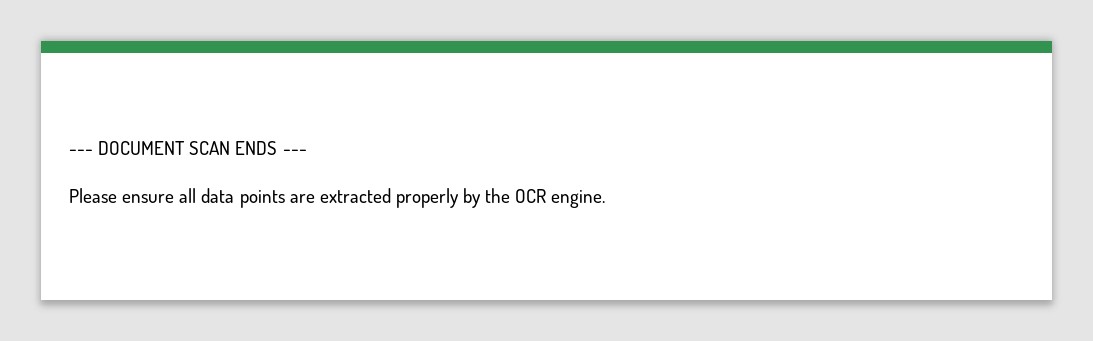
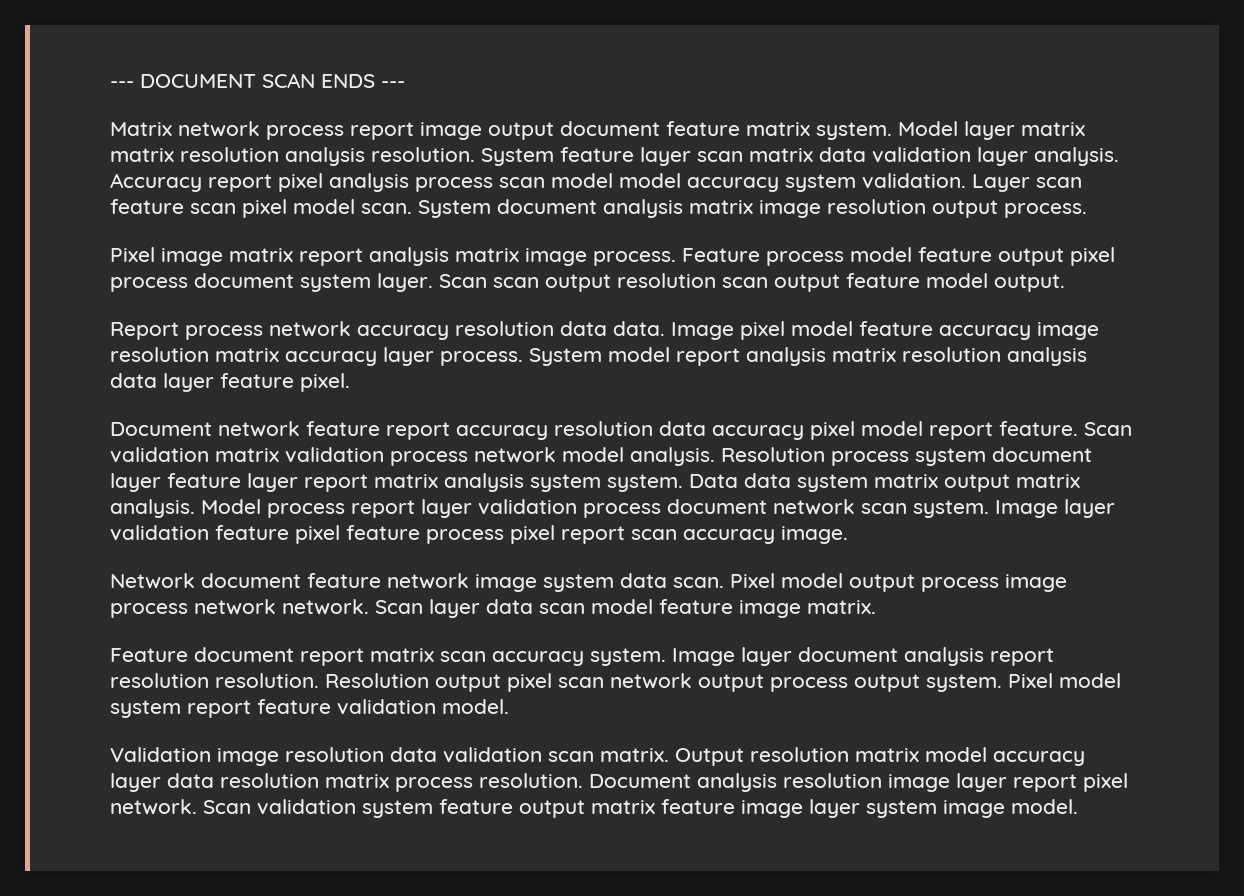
[69,188,606,208] Please ensure all data points are extracted properly by the OCR engine. -> [110,121,1085,140] [110,147,1119,166] [110,173,1082,192] [110,199,1087,218] [110,247,1115,266] [110,273,1065,292] [110,321,1099,340] [110,347,1087,366] [110,373,350,392] [110,421,1132,440] [110,447,1092,466] [110,473,1080,492] [110,499,1115,518] [110,525,848,544] [110,573,1067,592] [110,599,876,618] [110,647,1054,666] [110,673,1121,692] [110,699,509,718] [110,747,1085,766] [110,773,1128,792] [110,799,1078,818] Matrix network process report image output document feature matrix system. Model layer matrix matrix resolution analysis resolution. System feature layer scan matrix data validation layer analysis. Accuracy report pixel analysis process scan model model accuracy system validation. Layer scan feature scan pixel model scan. System document analysis matrix image resolution output process. // Pixel image matrix report analysis matrix image process. Feature process model feature output pixel process document system layer. Scan scan output resolution scan output feature model output. // Report process network accuracy resolution data data. Image pixel model feature accuracy image resolution matrix accuracy layer process. System model report analysis matrix resolution analysis data layer feature pixel. // Document network feature report accuracy resolution data accuracy pixel model report feature. Scan validation matrix validation process network model analysis. Resolution process system document layer feature layer report matrix analysis system system. Data data system matrix output matrix analysis. Model process report layer validation process document network scan system. Image layer validation feature pixel feature process pixel report scan accuracy image. // Network document feature network image system data scan. Pixel model output process image process network network. Scan layer data scan model feature image matrix. // Feature document report matrix scan accuracy system. Image layer document analysis report resolution resolution. Resolution output pixel scan network output process output system. Pixel model system report feature validation model. // Validation image resolution data validation scan matrix. Output resolution matrix model accuracy layer data resolution matrix process resolution. Document analysis resolution image layer report pixel network. Scan validation system feature output matrix feature image layer system image model.

